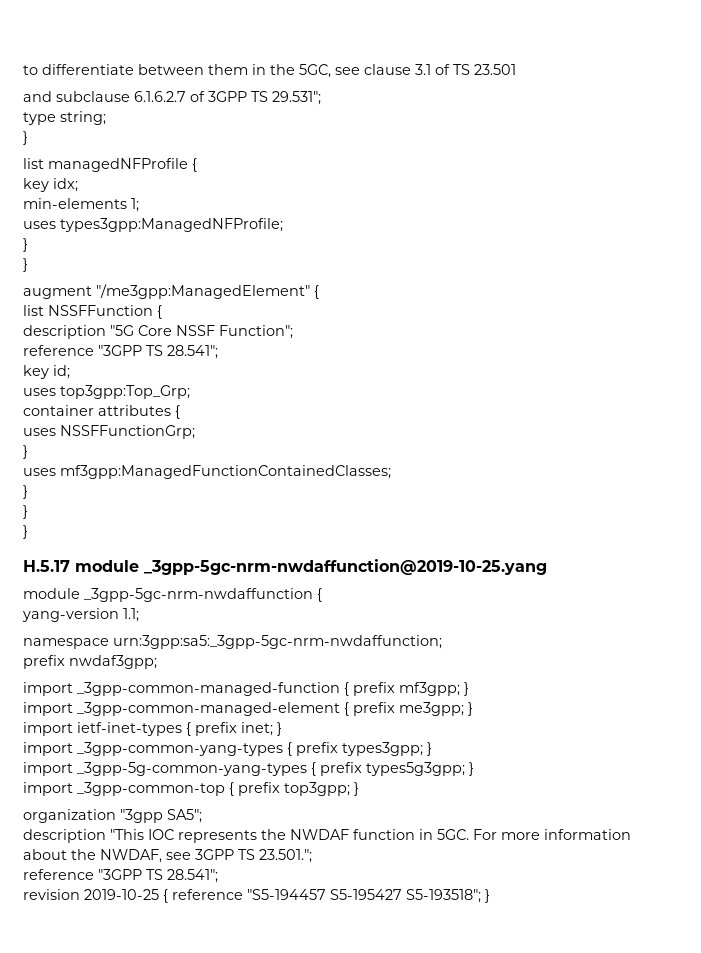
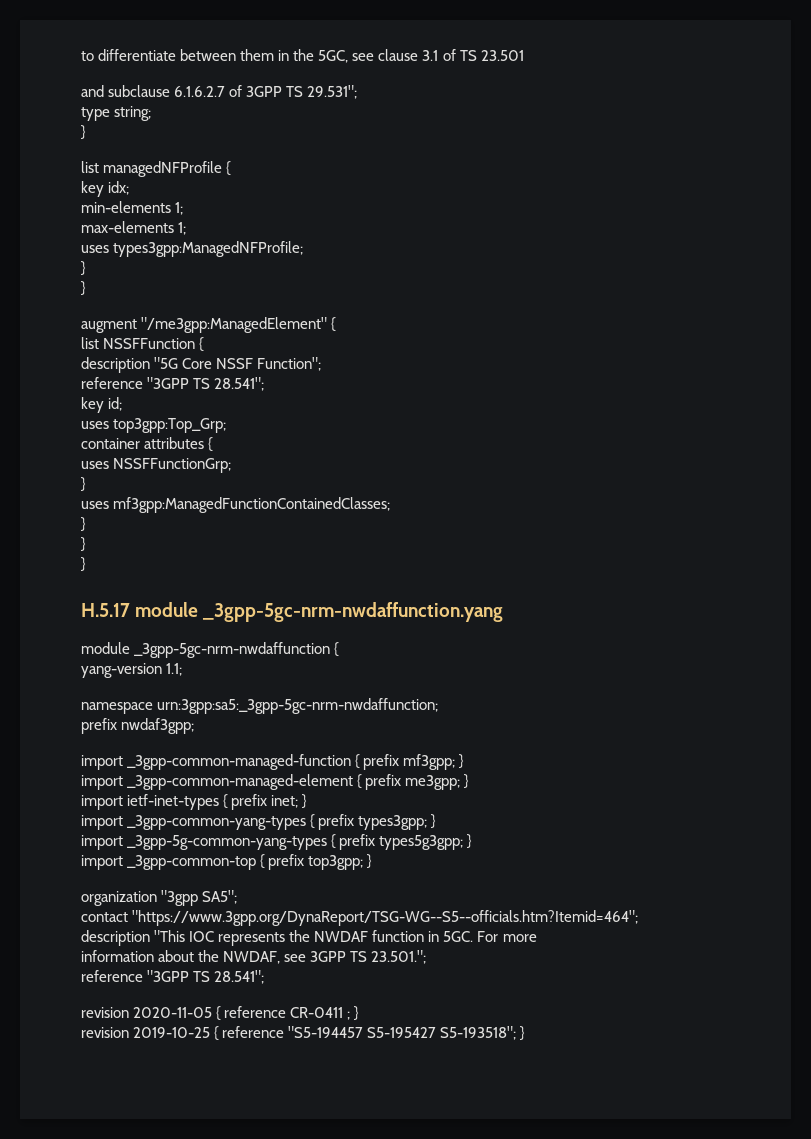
(139, 205) none -> [81,221,187,235] // max-elements 1;
[144,559,547,575] _3gpp-5gc-nrm-nwdaffunction@2019-10-25.yang -> [202,602,504,622] _3gpp-5gc-nrm-nwdaffunction.yang
(202, 816) none -> [81,910,639,926] // contact "https://www.3gpp.org/DynaReport/TSG-WG--S5--officials.htm?Itemid=464";
(540, 836) none -> (537, 938) //
(218, 876) none -> [81,1006,360,1021] // revision 2020-11-05 { reference CR-0411 ; }

